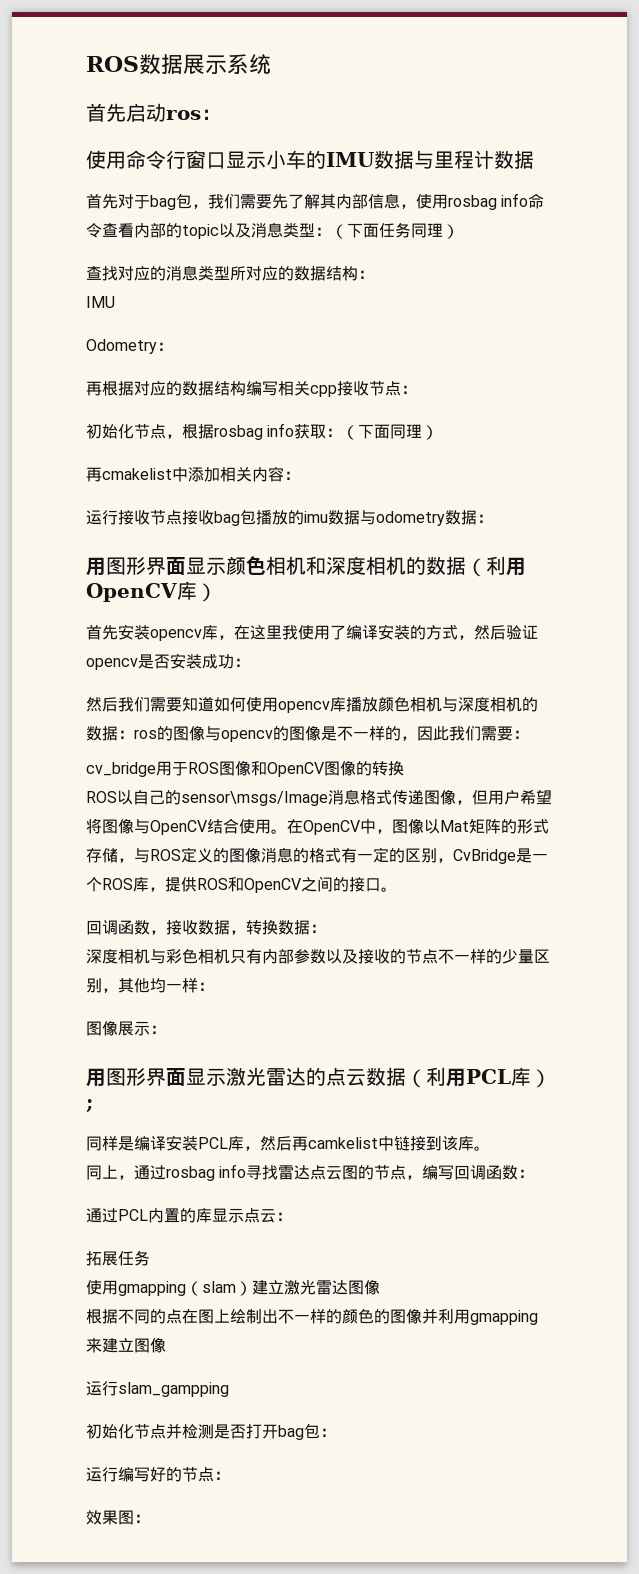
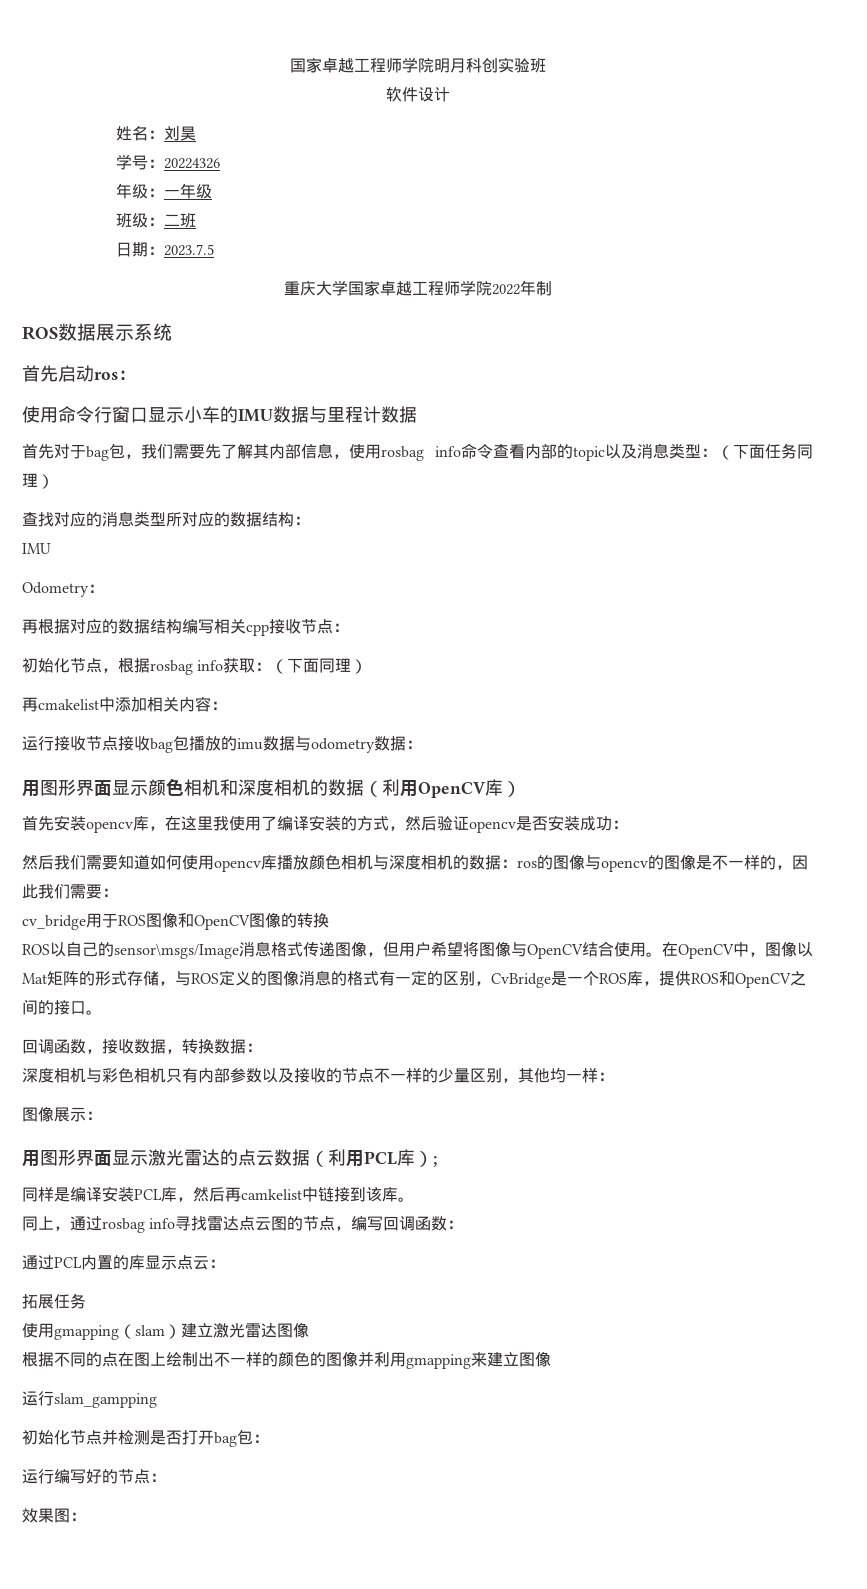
(86, 64) none -> [289,57,546,73] [385,86,450,102] [116,126,197,141] [116,154,221,170] [116,183,213,199] [116,213,197,228] [116,242,215,257] [283,280,552,296] 国家卓越工程师学院明月科创实验班 // 软件设计 // 姓名：刘昊 // 学号：20224326 // 年级：一年级 // 班级：二班 // 日期：2023.7.5 // 重庆大学国家卓越工程师学院2022年制 //

